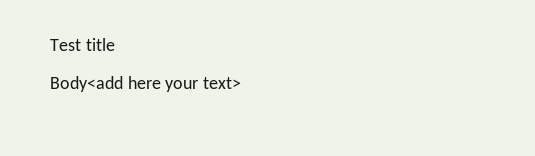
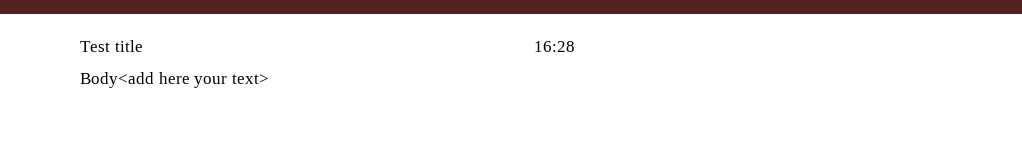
(242, 83) none -> [534,41,575,52] // 16:28

